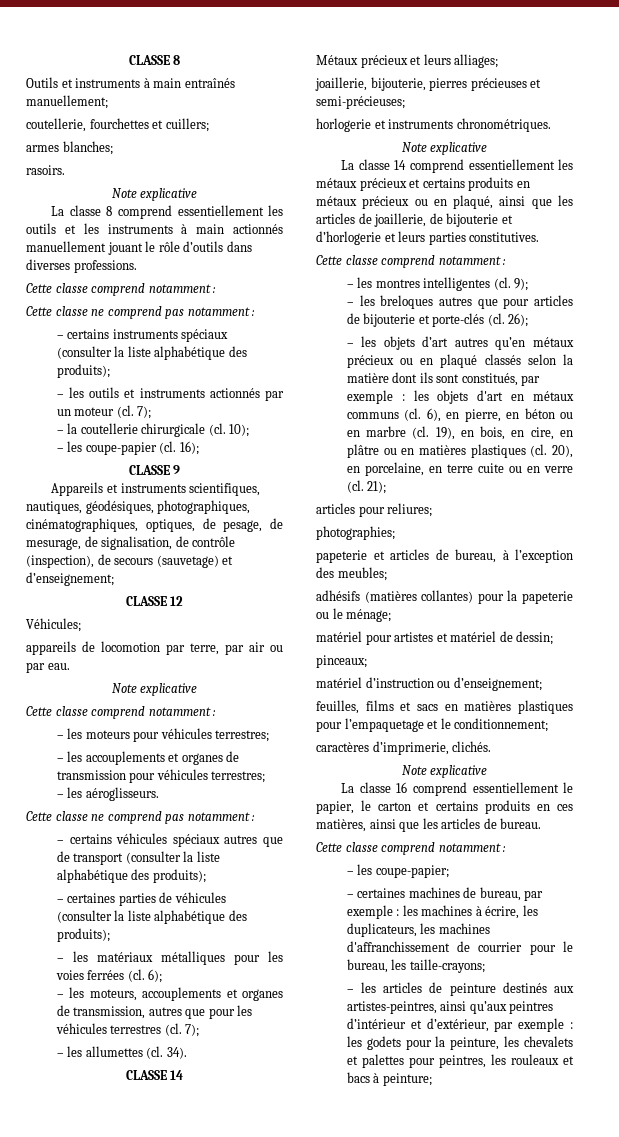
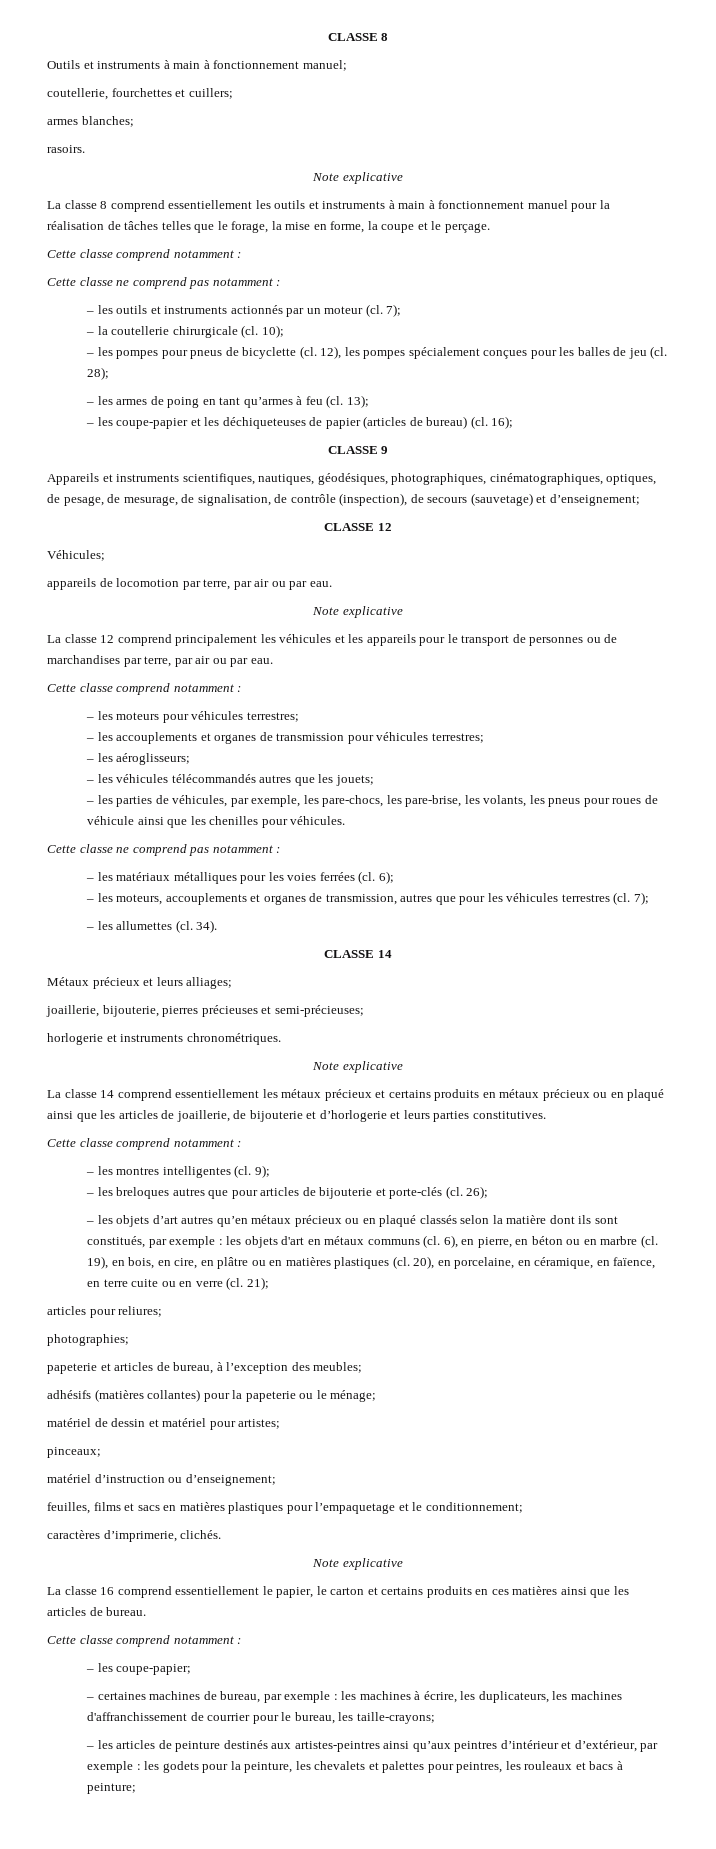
[184,78,235,88] [26,95,108,109] entraînés manuellement; -> [203,60,347,71] à fonctionnement manuel;
[83,223,283,234] [26,241,252,255] [26,259,137,273] les instruments à main actionnés manuellement jouant le rôle d’outils dans diverses professions. -> [322,200,610,212] [47,221,490,233] instruments à main à fonctionnement manuel pour la réalisation de tâches telles que le forage, la mise en forme, la coupe et le perçage.
[56,329,229,342] [56,346,247,360] [56,364,110,378] // – certains instruments spéciaux (consulter la liste alphabétique des produits); -> (281, 283) none
[85,442,157,455] coupe-papier -> [116,346,668,359] [87,367,110,380] [86,395,369,408] [86,416,468,429] pompes pour pneus de bicyclette (cl. 12), les pompes spécialement conçues pour les balles de jeu (cl. 28); // – les armes de poing en tant qu’armes à feu (cl. 13); // – les coupe-papier et les déchiqueteuses de papier (articles de bureau)
(198, 689) none -> [47,634,618,646] [47,655,273,667] // La classe 12 comprend principalement les véhicules et les appareils pour le transport de personnes ou de marchandises par terre, par air ou par eau.
[85,787,159,801] [26,811,256,824] [56,833,283,847] [56,851,220,865] [56,869,206,883] [56,892,226,906] [56,910,247,924] [56,928,110,942] aéroglisseurs. // Cette classe ne comprend pas notamment : // – certains véhicules spéciaux autres que de transport (consulter la liste alphabétique des produits); // – certaines parties de véhicules (consulter la liste alphabétique des produits); -> [116,753,191,765] [86,774,374,786] [86,795,658,807] [87,816,346,828] [47,844,281,856] aéroglisseurs; // – les véhicules télécommandés autres que les jouets; // – les parties de véhicules, par exemple, les pare-chocs, les pare-brise, les volants, les pneus pour roues de véhicule ainsi que les chenilles pour véhicules. // Cette classe ne comprend pas notamment :
[453,195,494,209] plaqué, -> [627,1089,665,1101] plaqué
(442, 469) none -> [534,1257,656,1269] [87,1281,101,1287] céramique, en faïence, en
[365,631,554,645] pour artistes et matériel de dessin; -> [94,1418,281,1430] de dessin et matériel pour artistes;
[316,819,366,832] matières, -> [512,1586,558,1595] matières
[346,1001,437,1014] artistes-peintres, -> [294,1741,380,1752] artistes-peintres

